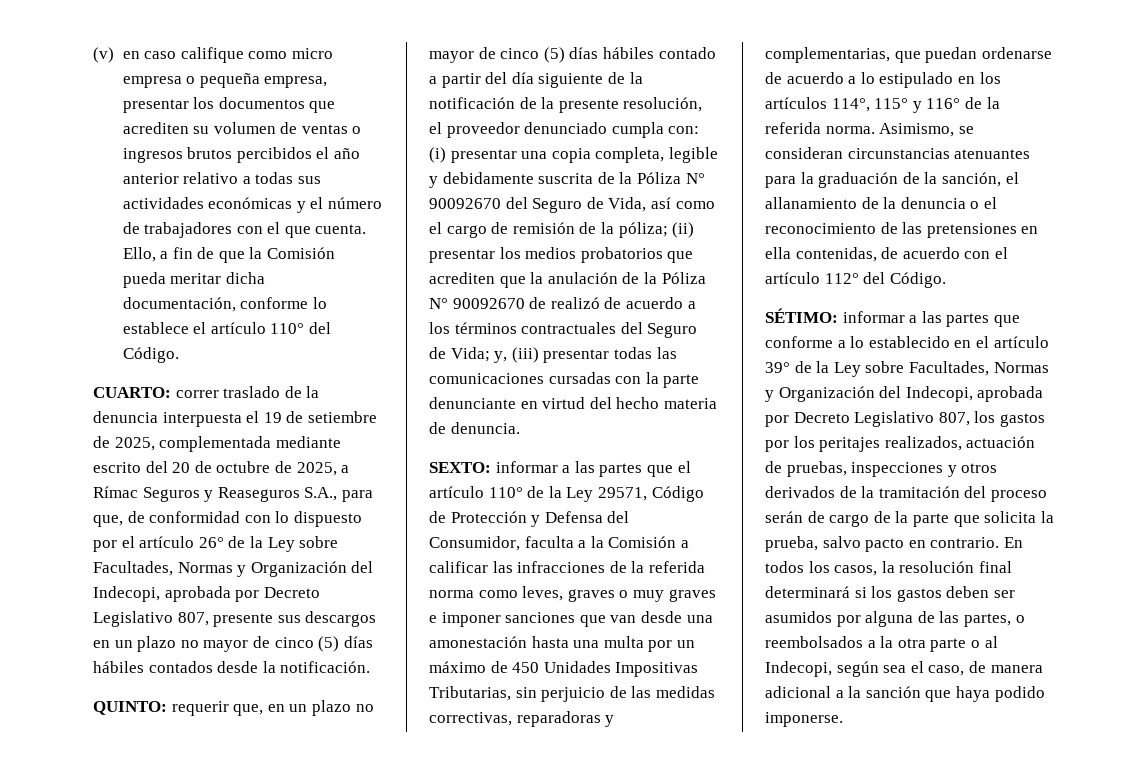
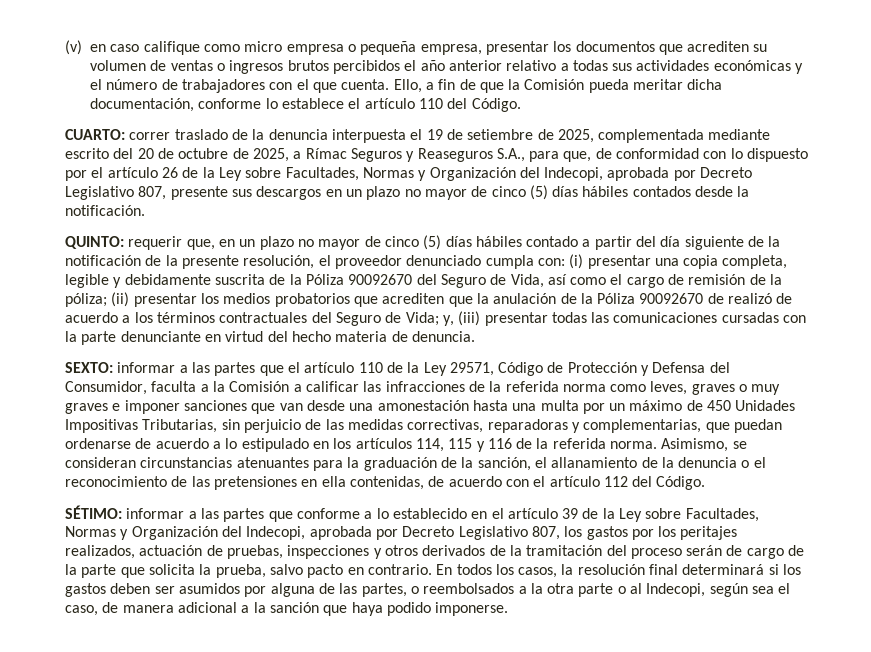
[270,323,305,334] 110° -> [418,98,443,109] 110
[198,537,224,548] 26° -> [161,167,178,178] 26
[685,173,705,184] N° -> (344, 279) none
[429,298,448,309] N° -> (636, 298) none
[488,487,523,498] 110° -> [358,362,383,373] 110
[831,98,961,113] 114°, 115° y 116° -> [415,438,512,452] 114, 115 y 116
[824,273,859,284] 112° -> [603,476,628,487] 112
[765,362,790,373] 39° -> [562,508,579,519] 39

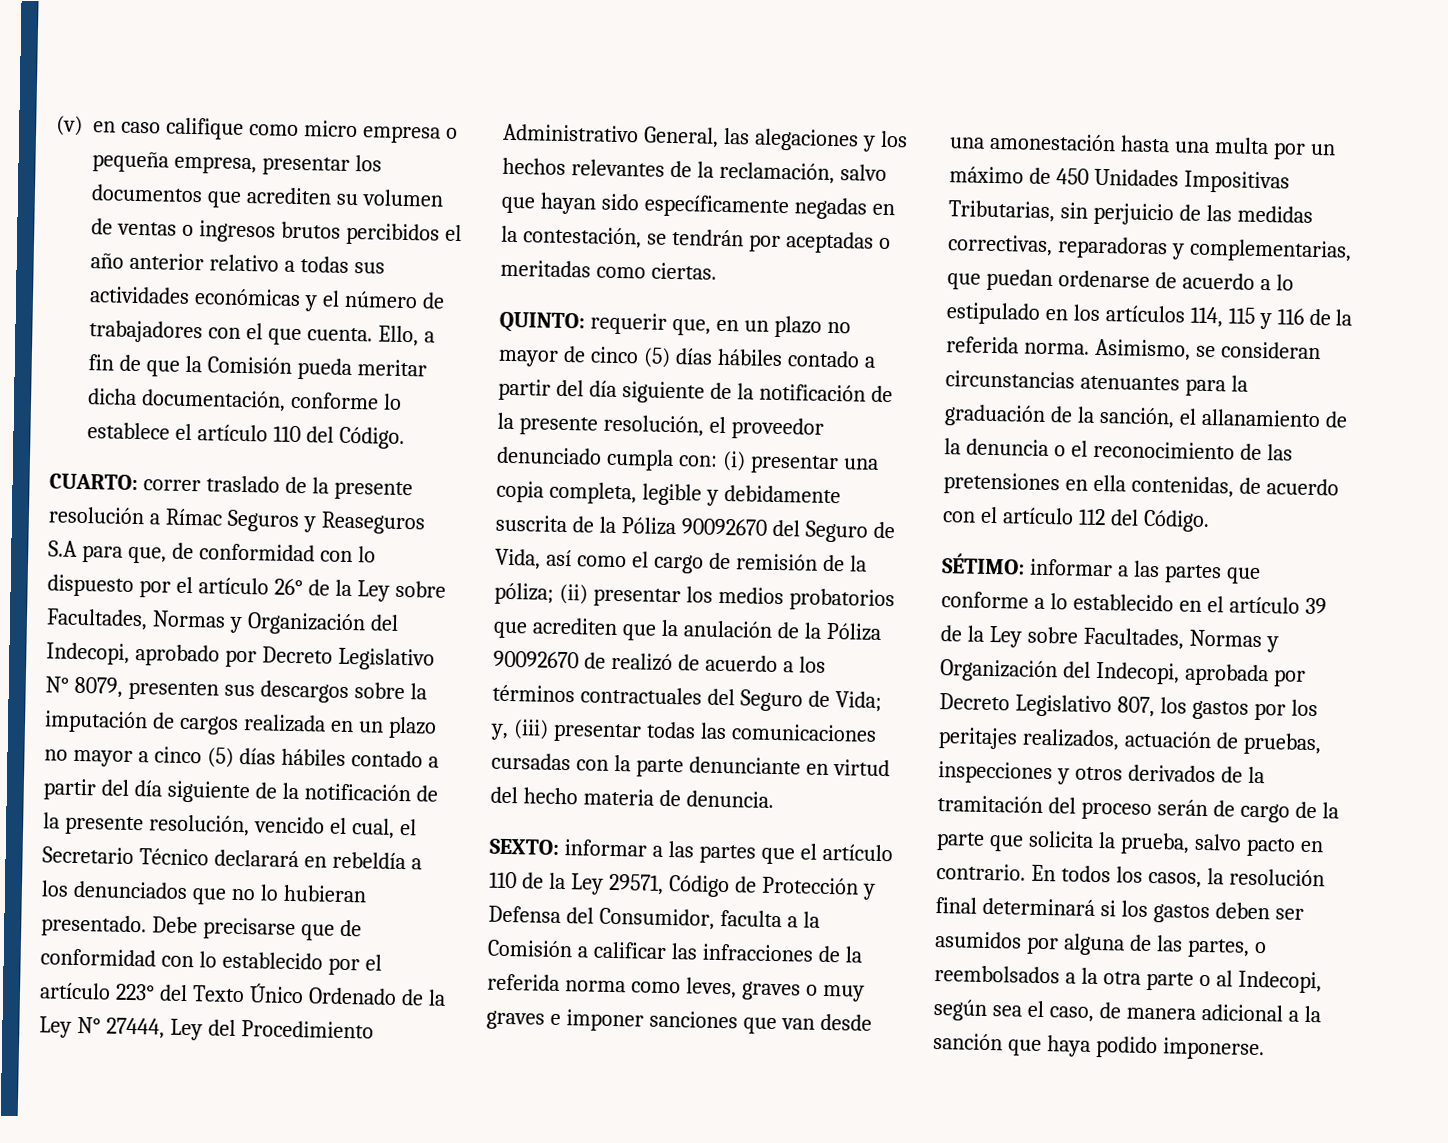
[268,129,771,143] [65,148,289,162] denuncia interpuesta el 19 de setiembre de 2025, complementada mediante escrito del 20 de octubre de 2025, -> [333,480,413,501] [48,506,145,525] presente resolución
[496,148,525,162] S.A., -> [48,540,78,557] S.A
[161,167,178,178] 26 -> [273,578,303,596] 26°
[607,167,753,181] [65,185,750,200] [65,205,145,216] aprobada por Decreto Legislativo 807, presente sus descargos en un plazo no mayor de cinco (5) días hábiles contados desde la notificación. -> [134,644,435,671] [45,676,427,704] [44,710,437,739] [44,746,439,768] [43,778,438,804] [43,812,417,839] [42,846,422,870] [41,880,367,905] [41,914,362,941] [40,948,382,976] [39,982,446,1006] [39,1016,374,1041] [503,123,908,152] [502,157,887,184] [501,192,895,220] [501,225,891,254] [500,259,717,280] aprobado por Decreto Legislativo N° 8079, presenten sus descargos sobre la imputación de cargos realizada en un plazo no mayor a cinco (5) días hábiles contado a partir del día siguiente de la notificación de la presente resolución, vencido el cual, el Secretario Técnico declarará en rebeldía a los denunciados que no lo hubieran presentado. Debe precisarse que de conformidad con lo establecido por el artículo 223° del Texto Único Ordenado de la Ley N° 27444, Ley del Procedimiento Administrativo General, las alegaciones y los hechos relevantes de la reclamación, salvo que hayan sido específicamente negadas en la contestación, se tendrán por aceptadas o meritadas como ciertas.

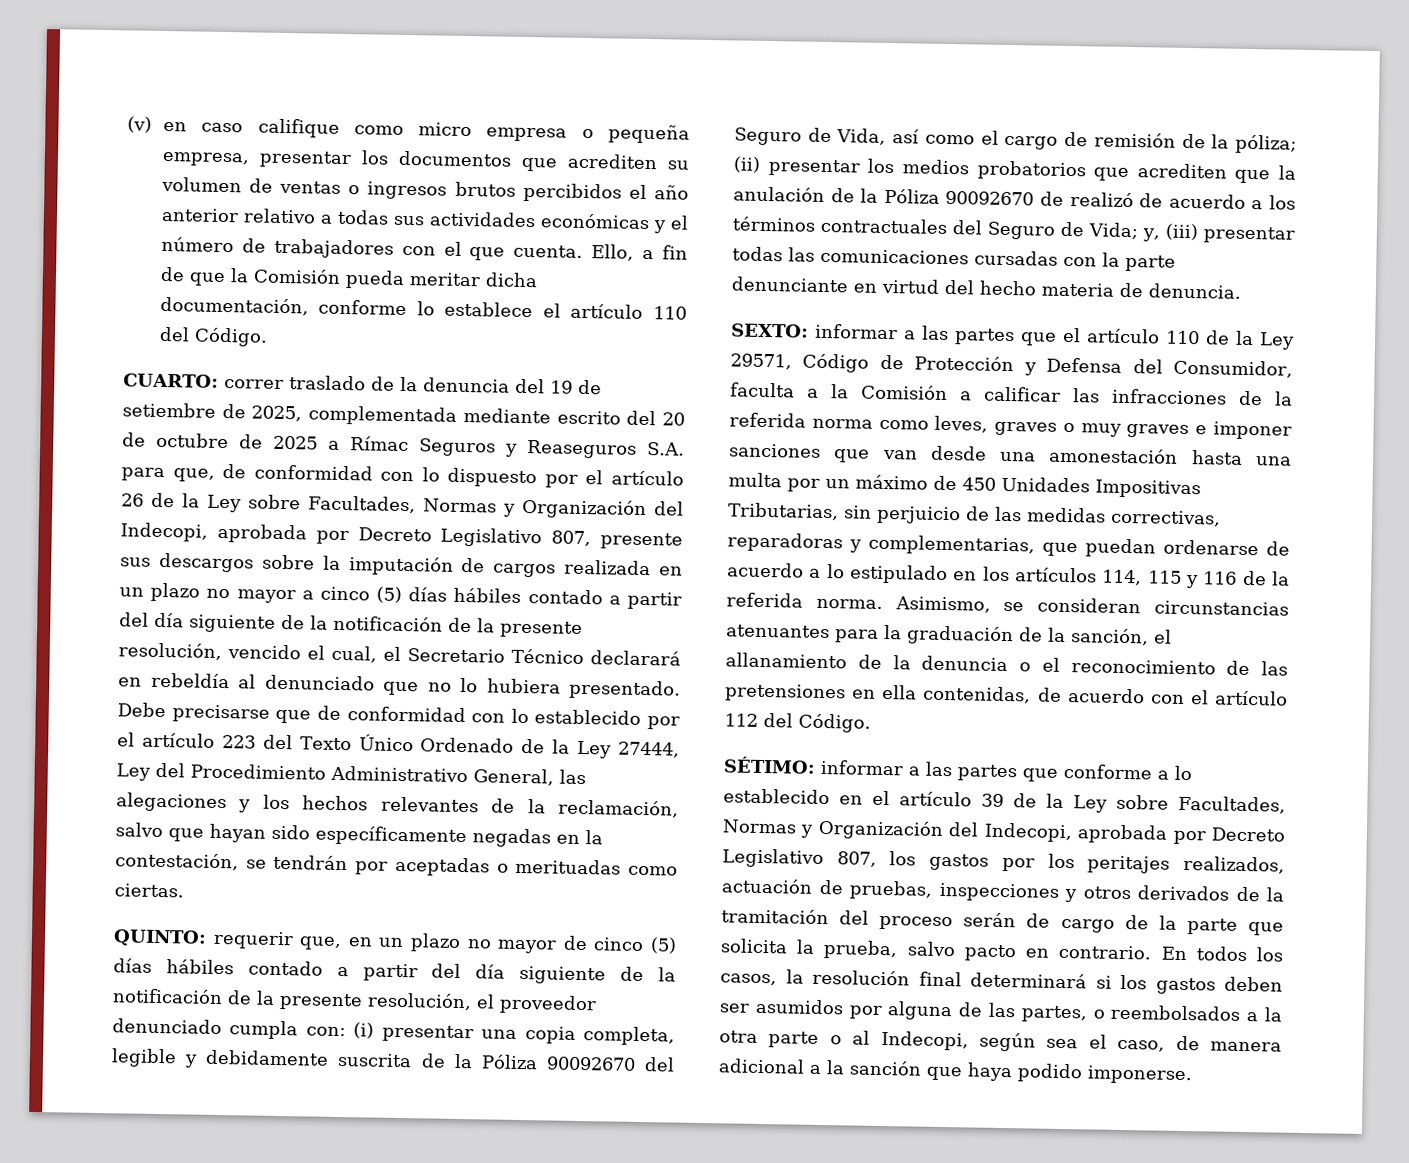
[333,480,413,501] [48,506,145,525] presente resolución -> [423,377,602,395] [122,402,685,426] [122,432,318,450] denuncia del 19 de setiembre de 2025, complementada mediante escrito del 20 de octubre de 2025
[48,540,78,557] S.A -> [647,442,685,456] S.A.
[273,578,303,596] 26° -> [121,493,144,507] 26
[134,644,435,671] [45,676,219,701] aprobado por Decreto Legislativo N° 8079, presenten -> [216,523,683,550] aprobada por Decreto Legislativo 807, presente
[410,858,422,870] [41,880,188,900] a los denunciados -> [238,674,375,691] al denunciado
[282,884,367,903] hubieran -> [486,678,561,694] hubiera
[114,983,155,1001] 223° -> [221,735,256,749] 223
[76,1016,101,1034] N° -> (613, 749) none
[500,259,591,278] meritadas -> [515,858,622,875] merituadas

